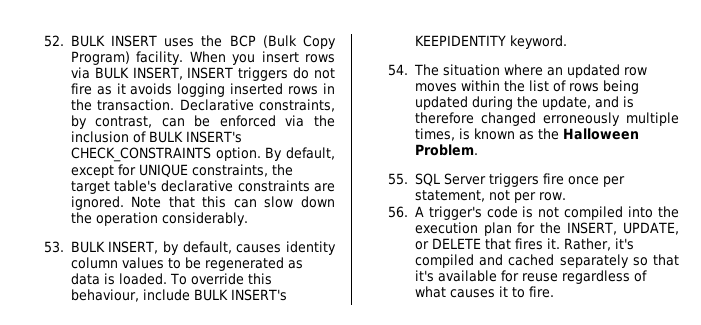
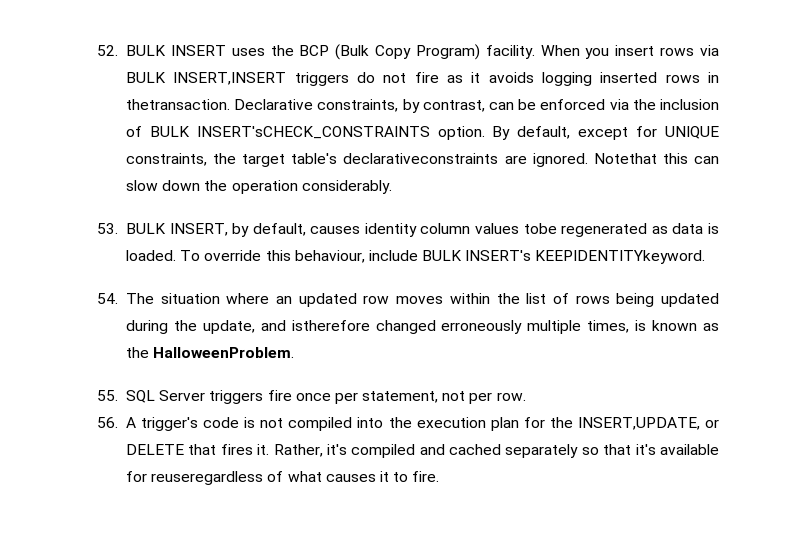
[132,67,234,80] INSERT, INSERT -> [173,72,287,85] INSERT,INSERT
[70,99,175,111] the transaction. -> [125,99,230,110] thetransaction.
[185,131,242,143] [70,147,211,162] INSERT's CHECK_CONSTRAINTS -> [196,126,430,139] INSERT'sCHECK_CONSTRAINTS
[161,180,336,192] [70,196,195,210] declarative constraints are ignored. Note that -> [343,153,657,167] declarativeconstraints are ignored. Notethat
[167,257,201,269] to be -> [523,223,557,234] tobe
[414,35,567,49] KEEPIDENTITY keyword. -> [535,250,706,264] KEEPIDENTITYkeyword.
[622,96,634,108] [414,112,474,124] is therefore -> [291,320,370,331] istherefore
[562,128,639,140] [414,144,478,156] Halloween Problem. -> [153,347,295,358] HalloweenProblem.
[567,222,680,235] INSERT, UPDATE, -> [577,417,700,430] INSERT,UPDATE,
[521,270,630,284] reuse regardless -> [151,471,264,485] reuseregardless

